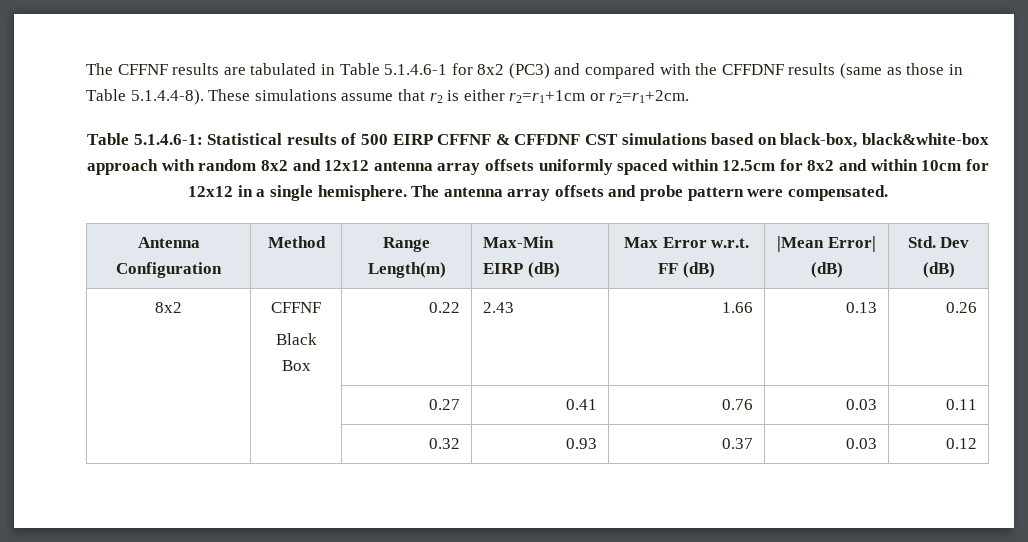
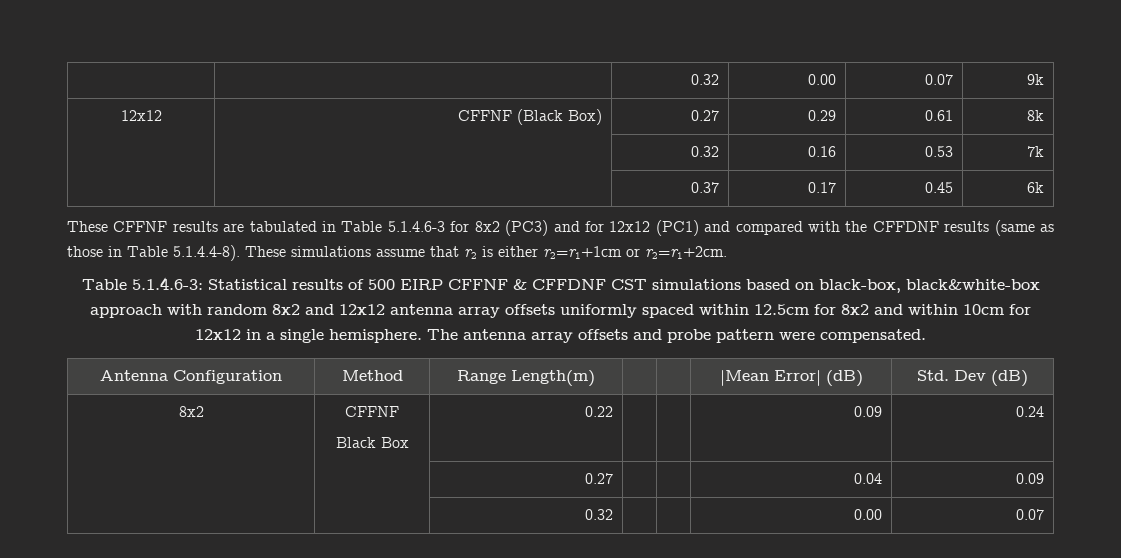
[86,63,113,75] The -> [691,74,720,85] [808,74,837,85] [925,74,954,85] [1027,74,1045,85] [120,110,162,121] [458,109,603,125] [691,110,720,121] [808,110,837,121] [925,110,954,121] [1027,110,1045,121] [691,146,720,157] [808,146,837,157] [925,146,954,157] [1027,146,1045,157] [691,182,720,193] [808,182,837,193] [925,182,954,193] [1027,182,1045,193] [67,221,108,232] | | 0.32 | 0.00 | 0.07 | 9k // 12x12 | CFFNF (Black Box) | 0.27 | 0.29 | 0.61 | 8k // | | 0.32 | 0.16 | 0.53 | 7k // | | 0.37 | 0.17 | 0.45 | 6k // These
[384,64,448,75] 5.1.4.6-1 -> [387,221,445,232] 5.1.4.6-3
(581, 69) none -> [584,220,731,236] for 12x12 (PC1) and
[133,134,203,145] 5.1.4.6-1: -> [131,277,203,290] 5.1.4.6-3:
[483,236,555,248] [483,262,560,278] [623,237,750,248] [658,262,715,278] Max-Min EIRP (dB) | Max Error w.r.t. FF (dB) -> (595, 378) |
[483,302,515,313] [721,302,753,313] [845,302,877,313] [945,302,977,313] [428,399,460,410] [565,399,597,410] [721,399,753,410] [845,399,877,410] [945,399,977,410] [428,438,460,449] [565,438,597,449] [721,438,753,449] [845,438,877,449] [945,438,977,449] 2.43 | 1.66 | 0.13 | 0.26 // | | 0.27 | 0.41 | 0.76 | 0.03 | 0.11 // | | 0.32 | 0.93 | 0.37 | 0.03 | 0.12 -> [854,406,883,417] [1016,406,1045,417] [585,473,614,484] [854,473,883,484] [1016,473,1045,484] [585,509,614,520] [854,509,883,520] [1016,509,1045,520] | | 0.09 | 0.24 // | | 0.27 | | | 0.04 | 0.09 // | | 0.32 | | | 0.00 | 0.07

